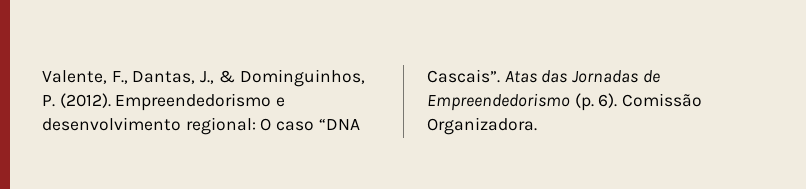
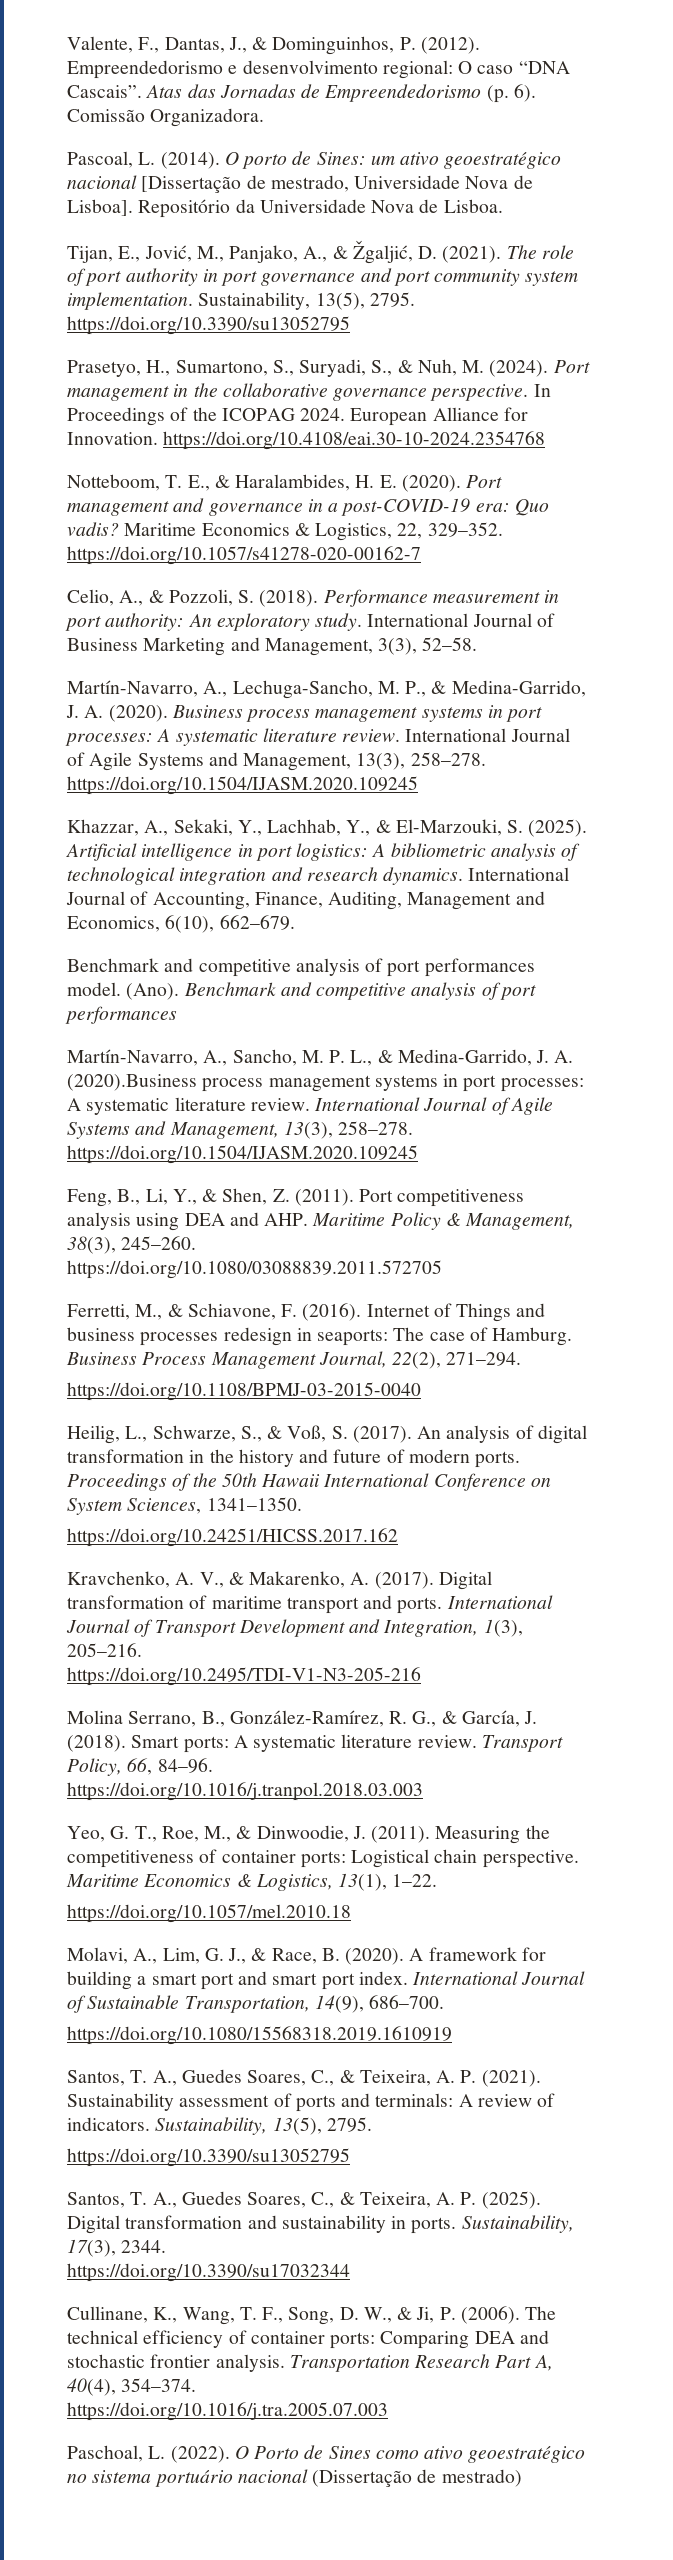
(537, 126) none -> [67,151,562,169] [67,175,533,193] [67,199,503,218] [67,240,574,264] [67,268,579,286] [67,292,415,310] [67,316,350,335] [67,359,590,377] [67,383,551,401] [67,407,528,426] [67,431,546,450] [67,474,503,492] [67,498,549,516] [67,522,503,541] [67,546,421,565] [67,589,560,607] [65,613,555,631] [67,637,478,656] [67,680,586,699] [66,705,543,722] [65,728,570,746] [67,752,486,771] [67,776,418,795] [67,819,588,837] [66,843,581,861] [67,867,570,885] [66,891,545,910] [67,915,295,933] [67,958,535,977] [67,982,536,1000] [65,1006,177,1024] [67,1049,574,1066] [67,1074,584,1092] [67,1097,553,1115] [67,1121,414,1139] [67,1145,418,1164] [67,1188,525,1207] [67,1212,575,1231] [67,1236,197,1254] [67,1260,442,1279] [67,1303,546,1322] [67,1327,573,1346] [66,1351,522,1369] [67,1382,421,1401] [67,1425,587,1444] [67,1449,521,1468] [67,1473,551,1491] [67,1497,302,1515] [67,1528,398,1547] [67,1571,492,1590] [67,1595,553,1614] [66,1619,523,1637] [67,1643,142,1657] [67,1667,421,1686] [67,1710,538,1727] [67,1734,563,1753] [67,1758,213,1776] [67,1782,423,1801] [67,1825,550,1844] [67,1849,579,1868] [66,1873,438,1891] [67,1904,351,1923] [67,1947,546,1965] [67,1971,586,1990] [67,1995,445,2013] [67,2026,452,2045] [67,2069,541,2087] [67,2093,556,2112] [67,2117,372,2135] [67,2148,350,2167] [67,2191,541,2209] [67,2215,574,2234] [67,2239,167,2257] [67,2263,350,2282] [67,2306,557,2325] [67,2330,549,2349] [67,2354,553,2372] [67,2378,197,2396] [67,2402,388,2421] [67,2445,586,2463] [67,2469,522,2487] // Pascoal, L. (2014). O porto de Sines: um ativo geoestratégico nacional [Dissertação de mestrado, Universidade Nova de Lisboa]. Repositório da Universidade Nova de Lisboa. // Tijan, E., Jović, M., Panjako, A., & Žgaljić, D. (2021). The role of port authority in port governance and port community system implementation. Sustainability, 13(5), 2795. https://doi.org/10.3390/su13052795 // Prasetyo, H., Sumartono, S., Suryadi, S., & Nuh, M. (2024). Port management in the collaborative governance perspective. In Proceedings of the ICOPAG 2024. European Alliance for Innovation. https://doi.org/10.4108/eai.30-10-2024.2354768 // Notteboom, T. E., & Haralambides, H. E. (2020). Port management and governance in a post-COVID-19 era: Quo vadis? Maritime Economics & Logistics, 22, 329–352. https://doi.org/10.1057/s41278-020-00162-7 // Celio, A., & Pozzoli, S. (2018). Performance measurement in port authority: An exploratory study. International Journal of Business Marketing and Management, 3(3), 52–58. // Martín-Navarro, A., Lechuga-Sancho, M. P., & Medina-Garrido, J. A. (2020). Business process management systems in port processes: A systematic literature review. International Journal of Agile Systems and Management, 13(3), 258–278. https://doi.org/10.1504/IJASM.2020.109245 // Khazzar, A., Sekaki, Y., Lachhab, Y., & El-Marzouki, S. (2025). Artificial intelligence in port logistics: A bibliometric analysis of technological integration and research dynamics. International Journal of Accounting, Finance, Auditing, Management and Economics, 6(10), 662–679. // Benchmark and competitive analysis of port performances model. (Ano). Benchmark and competitive analysis of port performances // Martín-Navarro, A., Sancho, M. P. L., & Medina-Garrido, J. A. (2020).Business process management systems in port processes: A systematic literature review. International Journal of Agile Systems and Management, 13(3), 258–278. https://doi.org/10.1504/IJASM.2020.109245 // Feng, B., Li, Y., & Shen, Z. (2011). Port competitiveness analysis using DEA and AHP. Maritime Policy & Management, 38(3), 245–260. // https://doi.org/10.1080/03088839.2011.572705 // Ferretti, M., & Schiavone, F. (2016). Internet of Things and business processes redesign in seaports: The case of Hamburg. Business Process Management Journal, 22(2), 271–294. // https://doi.org/10.1108/BPMJ-03-2015-0040 // Heilig, L., Schwarze, S., & Voß, S. (2017). An analysis of digital transformation in the history and future of modern ports. Proceedings of the 50th Hawaii International Conference on System Sciences, 1341–1350. // https://doi.org/10.24251/HICSS.2017.162 // Kravchenko, A. V., & Makarenko, A. (2017). Digital transformation of maritime transport and ports. International Journal of Transport Development and Integration, 1(3), 205–216. // https://doi.org/10.2495/TDI-V1-N3-205-216 // Molina Serrano, B., González-Ramírez, R. G., & García, J. (2018). Smart ports: A systematic literature review. Transport Policy, 66, 84–96. // https://doi.org/10.1016/j.tranpol.2018.03.003 // Yeo, G. T., Roe, M., & Dinwoodie, J. (2011). Measuring the competitiveness of container ports: Logistical chain perspective. Maritime Economics & Logistics, 13(1), 1–22. // https://doi.org/10.1057/mel.2010.18 // Molavi, A., Lim, G. J., & Race, B. (2020). A framework for building a smart port and smart port index. International Journal of Sustainable Transportation, 14(9), 686–700. // https://doi.org/10.1080/15568318.2019.1610919 // Santos, T. A., Guedes Soares, C., & Teixeira, A. P. (2021). Sustainability assessment of ports and terminals: A review of indicators. Sustainability, 13(5), 2795. // https://doi.org/10.3390/su13052795 // Santos, T. A., Guedes Soares, C., & Teixeira, A. P. (2025). Digital transformation and sustainability in ports. Sustainability, 17(3), 2344. // https://doi.org/10.3390/su17032344 // Cullinane, K., Wang, T. F., Song, D. W., & Ji, P. (2006). The technical efficiency of container ports: Comparing DEA and stochastic frontier analysis. Transportation Research Part A, 40(4), 354–374. // https://doi.org/10.1016/j.tra.2005.07.003 // Paschoal, L. (2022). O Porto de Sines como ativo geoestratégico no sistema portuário nacional (Dissertação de mestrado)

